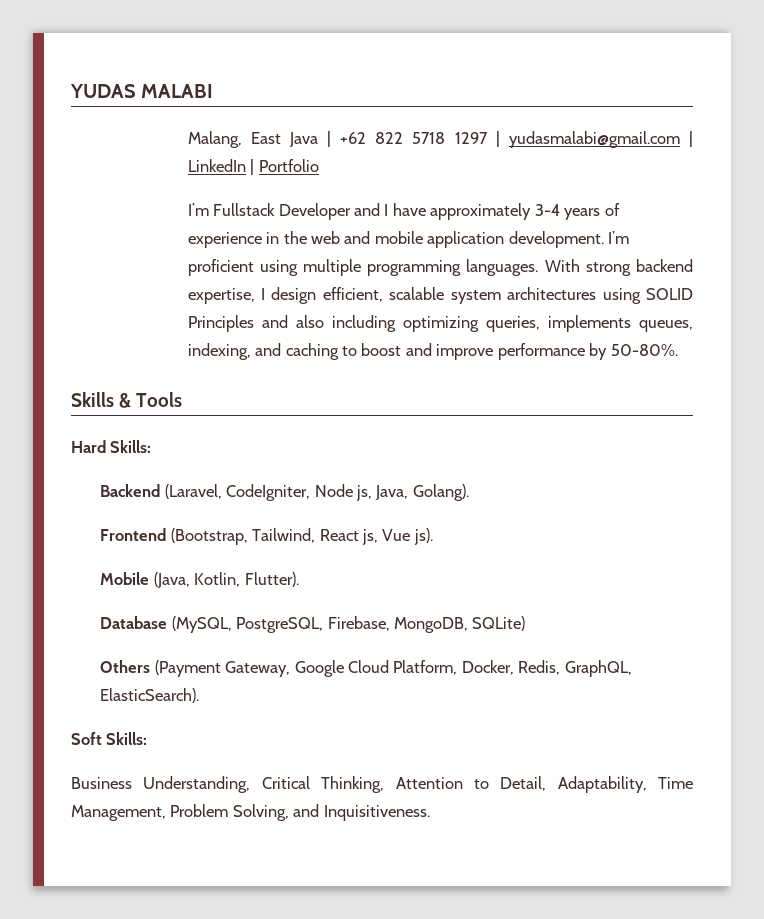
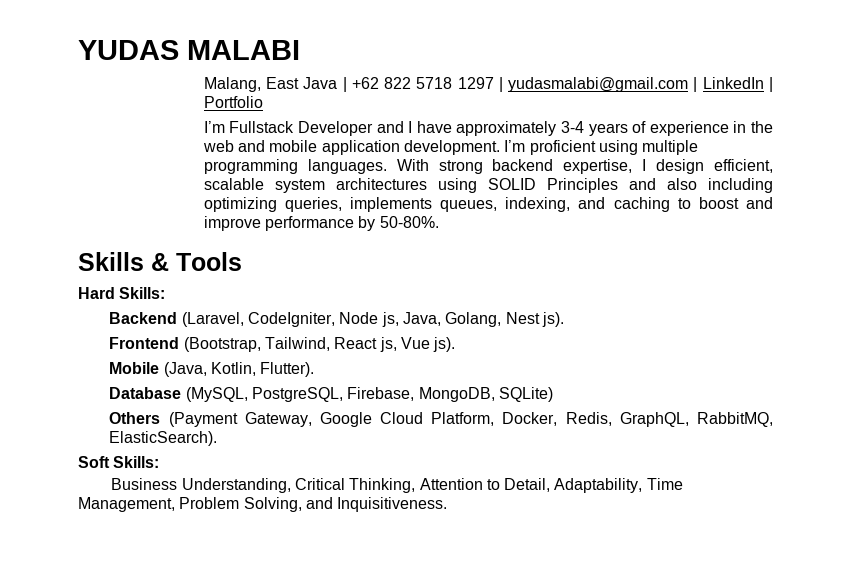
[412,484,469,501] Golang). -> [445,312,565,327] Golang, Nest js).
(632, 668) none -> [697,412,774,427] RabbitMQ,

